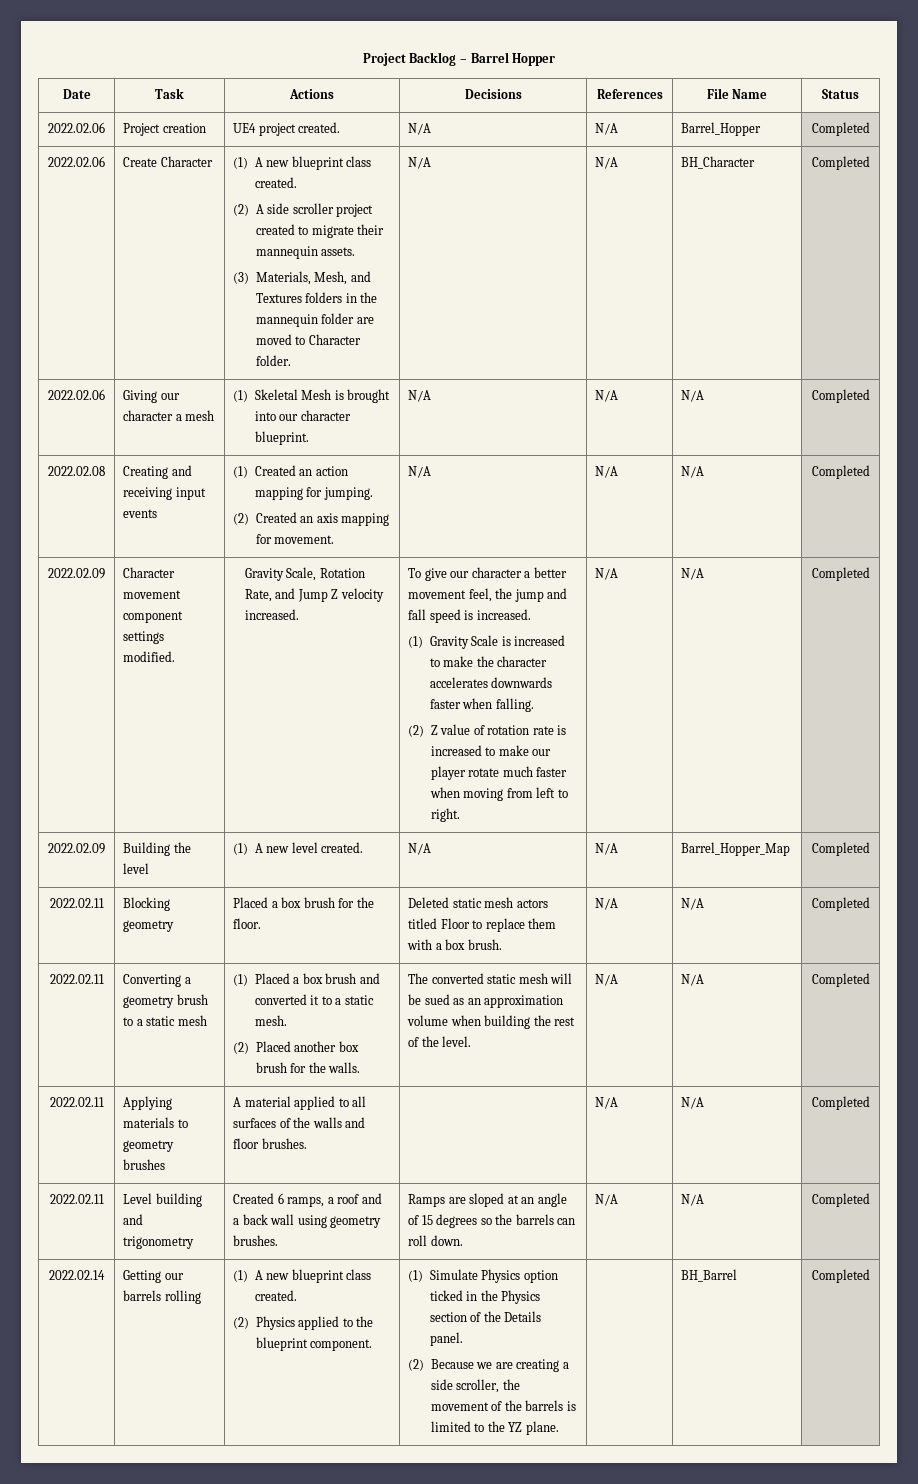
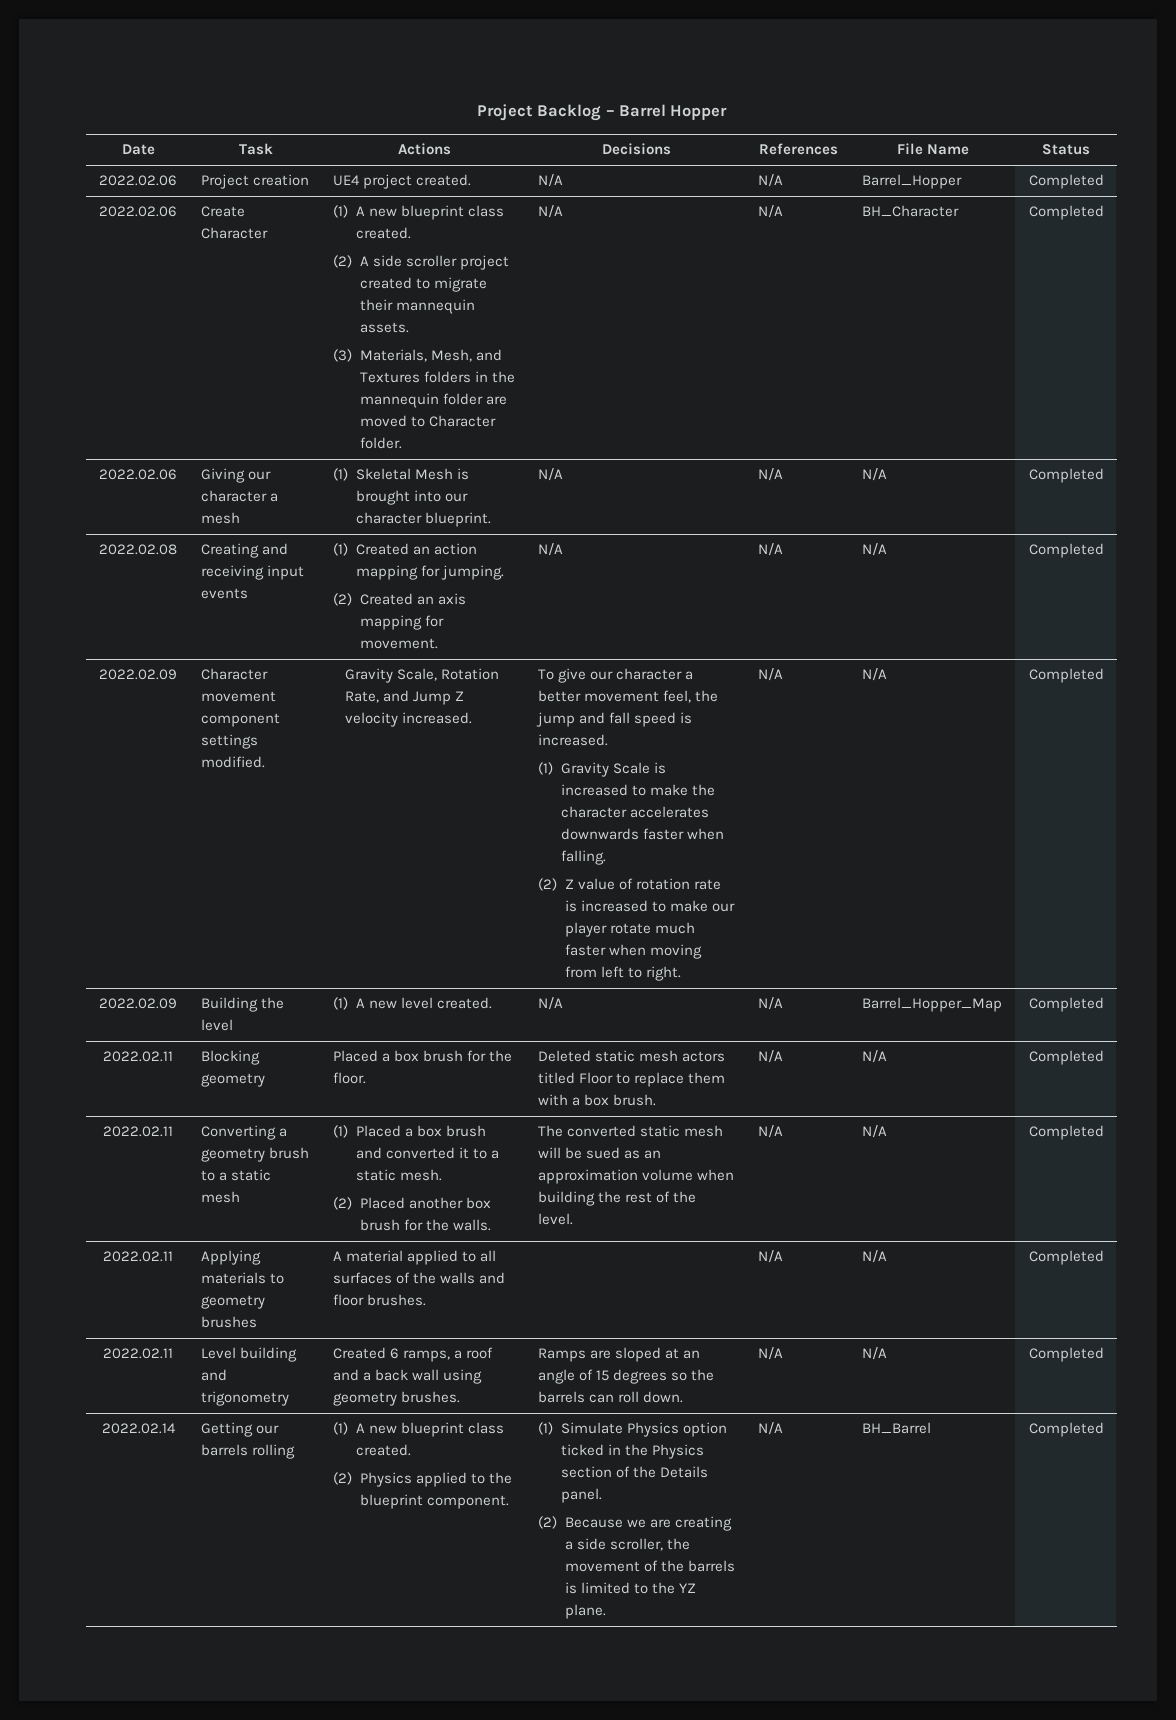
(559, 1428) none -> [758,1422,784,1435] N/A

